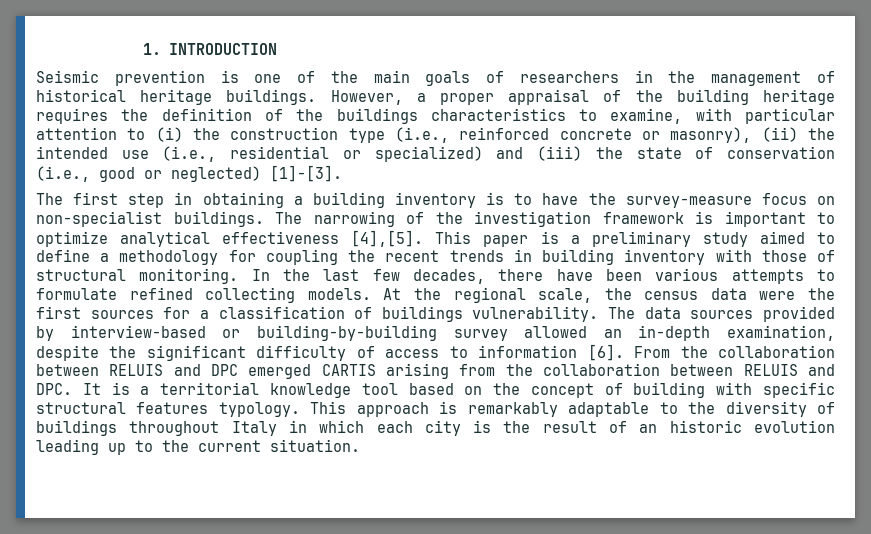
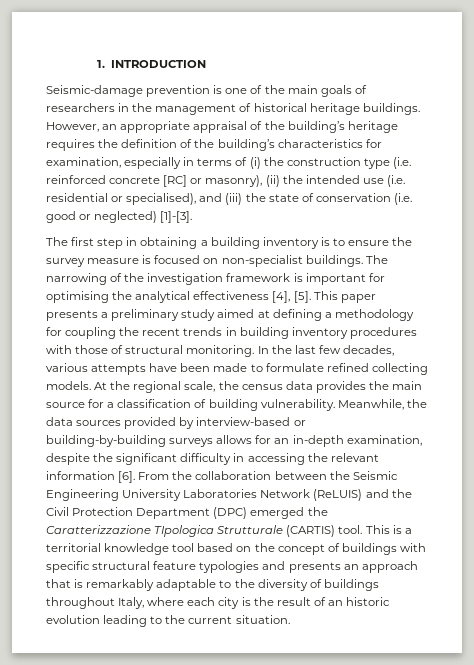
[36,70,99,83] Seismic -> [46,85,143,97] Seismic-damage
[416,93,494,105] a proper -> [102,121,191,133] an appropriate
[676,89,749,105] building -> [287,121,345,133] building’s
[336,108,835,124] [36,127,146,140] buildings characteristics to examine, with particular attention to -> [217,139,382,151] [46,157,248,169] building’s characteristics for examination, especially in terms of
[395,127,449,143] (i.e., -> [392,157,411,169] (i.e.
(632, 134) none -> [163,175,188,187] [RC]
[162,146,217,162] (i.e., -> [386,175,405,187] (i.e.
[374,146,483,162] specialized) -> [126,193,197,205] specialised),
[36,166,90,182] (i.e., -> [393,193,412,205] (i.e.
[542,193,807,208] have the survey-measure focus -> [348,237,413,246] [46,255,201,267] ensure the survey measure is focused
[817,212,835,224] [36,230,424,247] to optimize analytical effectiveness [4],[5]. -> [368,273,385,282] [46,291,311,303] for optimising the analytical effectiveness [4], [5].
[540,231,559,244] is -> [46,310,98,321] presents
[817,232,836,244] [36,249,90,262] to define -> [257,309,322,321] at defining
(706, 257) none -> [349,327,417,339] procedures
[498,268,804,284] there have been various attempts -> [46,363,248,375] various attempts have been made
[759,288,836,300] [36,306,636,322] were the first sources for a classification of buildings vulnerability. The -> [315,381,423,393] [46,399,427,411] provides the main source for a classification of building vulnerability. Meanwhile, the
[453,326,588,341] survey allowed -> [169,435,272,447] surveys allows for
[356,346,468,358] of access to -> [233,453,379,465] in accessing the relevant
[109,363,836,379] [36,383,101,395] RELUIS and DPC emerged CARTIS arising from the collaboration between RELUIS and DPC. It -> [329,471,398,480] [46,489,412,501] [46,507,328,519] [46,525,390,537] the Seismic Engineering University Laboratories Network (ReLUIS) and the Civil Protection Department (DPC) emerged the Caratterizzazione TIpologica Strutturale (CARTIS) tool. This
[633,382,706,398] building -> [341,543,397,555] buildings
[136,401,429,417] features typology. This approach -> [153,561,418,573] [46,579,71,588] feature typologies and presents an approach that
[231,420,365,436] Italy in which -> [118,597,185,609] Italy, where
[108,443,126,455] up -> (148, 621) none

